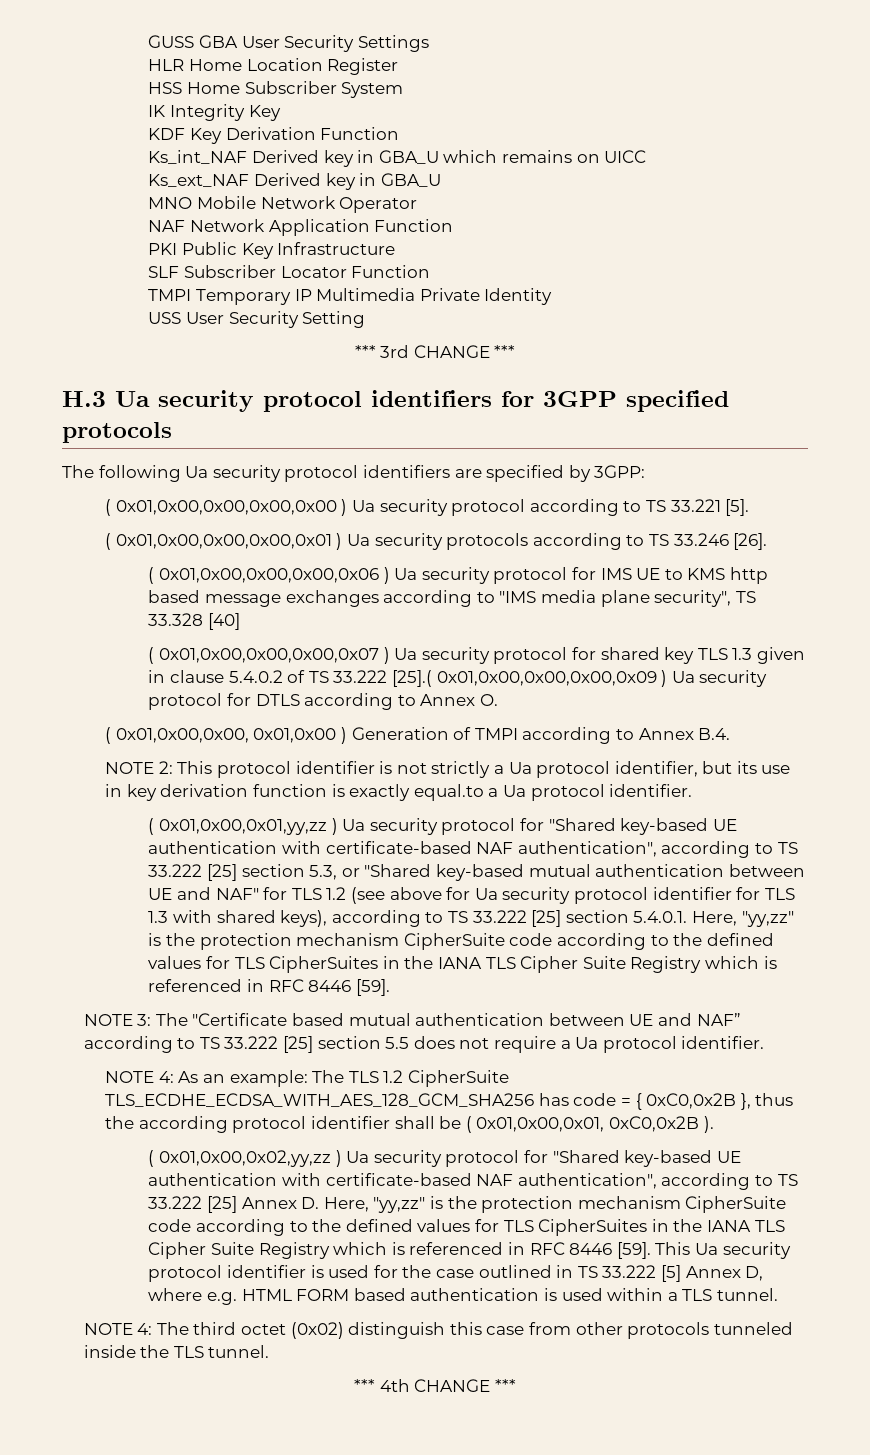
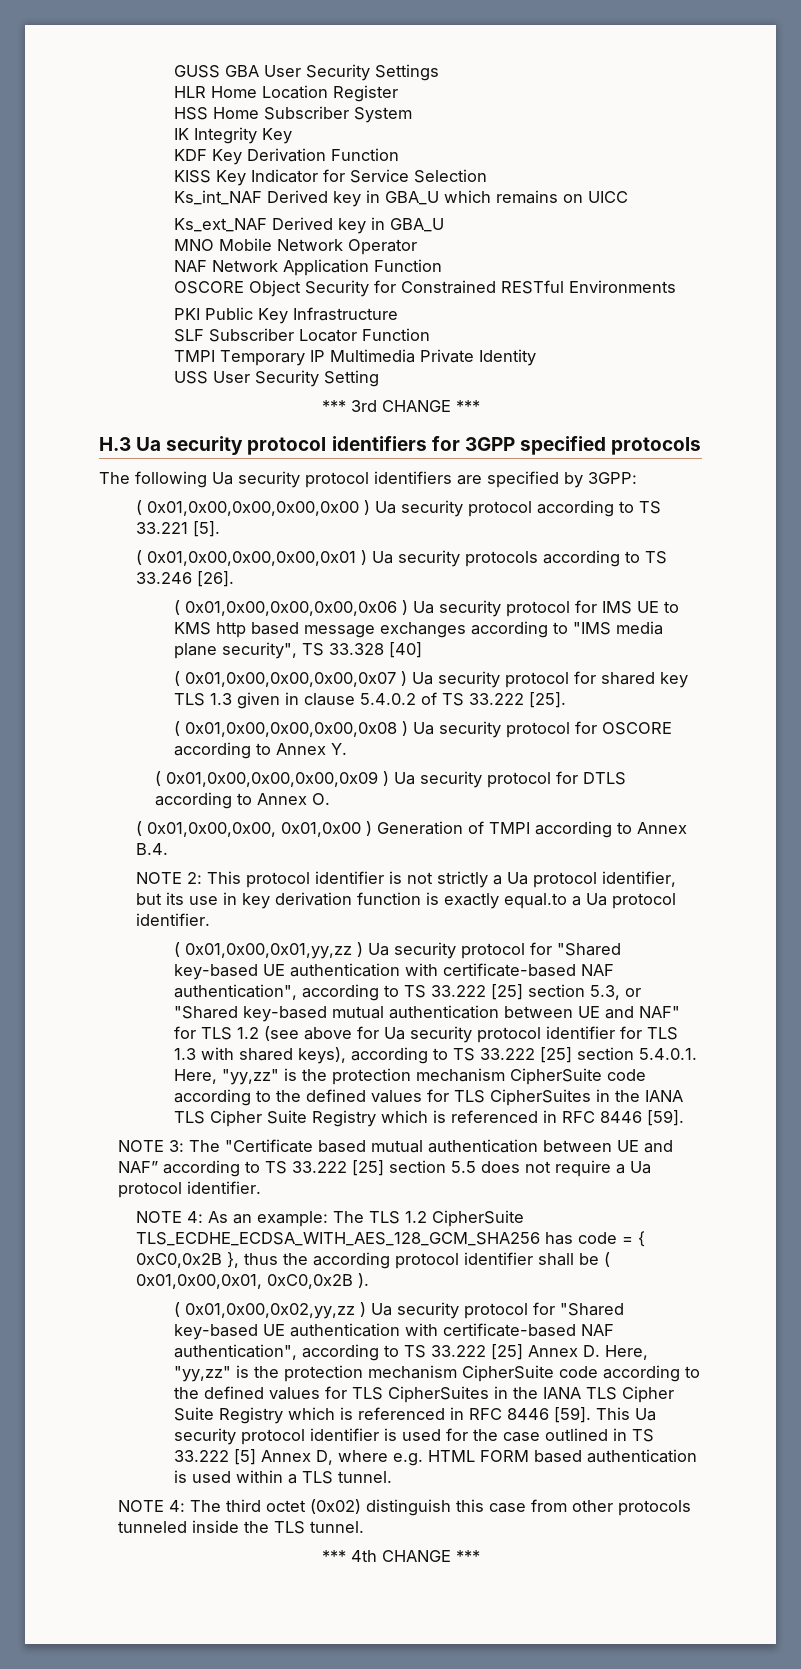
(400, 133) none -> [173,169,487,186] // KISS Key Indicator for Service Selection
(454, 225) none -> [173,280,676,297] // OSCORE Object Security for Constrained RESTful Environments
[391,670,432,687] [25].( -> [528,692,566,708] [173,721,672,738] [173,742,347,759] [155,771,162,786] [25]. // ( 0x01,0x00,0x00,0x00,0x08 ) Ua security protocol for OSCORE according to Annex Y. // (

